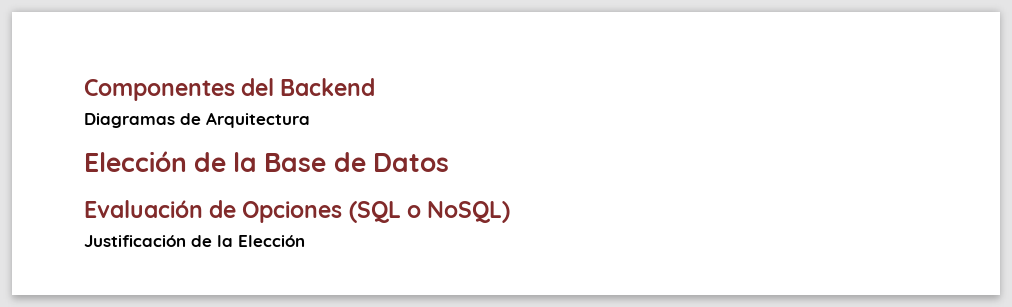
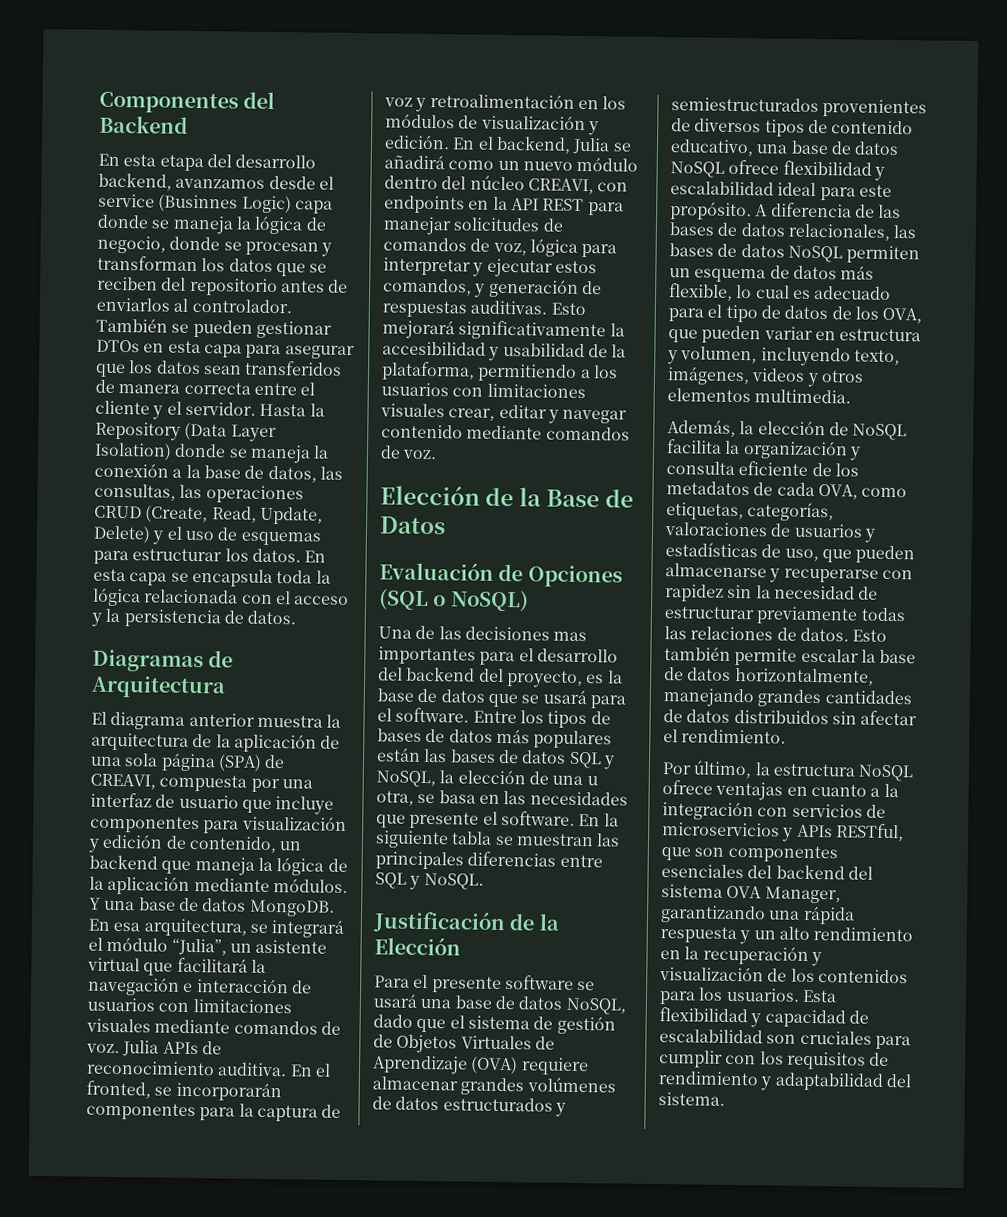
[84,112,310,128] Diagramas de Arquitectura -> [98,153,317,172] [98,172,334,191] [98,193,333,214] [97,214,327,235] [97,235,333,257] [97,255,328,277] [97,276,349,297] [96,297,292,314] [96,317,332,339] [96,339,355,360] [95,360,343,378] [95,379,316,396] [95,400,325,420] [95,421,277,443] [94,442,330,464] [94,462,343,483] [94,483,304,504] [94,505,323,525] [93,525,321,546] [93,548,327,565] [93,568,331,588] [93,587,350,607] [91,608,297,628] [92,649,234,673] [91,675,226,699] [91,711,342,730] [91,732,341,753] [90,752,286,772] [90,773,313,793] [90,792,335,815] [90,815,347,834] [88,833,302,854] [89,854,348,876] [89,875,348,895] [89,897,335,917] [88,918,345,938] [88,936,328,956] [87,957,266,976] [87,976,312,996] [87,997,292,1014] [86,1018,341,1035] [86,1040,222,1057] [86,1060,331,1077] [86,1080,282,1102] [86,1102,342,1122] [384,93,627,112] [385,113,599,136] [384,134,632,155] [384,154,639,172] [384,175,629,195] [384,195,624,216] [383,216,564,236] [383,237,618,258] [383,257,597,278] [383,278,602,298] [382,300,586,318] [382,319,625,341] [382,341,627,361] [381,361,618,382] [381,382,586,399] [380,403,628,424] [381,424,630,441] [380,445,438,460] En esta etapa del desarrollo backend, avanzamos desde el service (Businnes Logic) capa donde se maneja la lógica de negocio, donde se procesan y transforman los datos que se reciben del repositorio antes de enviarlos al controlador. También se pueden gestionar DTOs en esta capa para asegurar que los datos sean transferidos de manera correcta entre el cliente y el servidor. Hasta la Repository (Data Layer Isolation) donde se maneja la conexión a la base de datos, las consultas, las operaciones CRUD (Create, Read, Update, Delete) y el uso de esquemas para estructurar los datos. En esta capa se encapsula toda la lógica relacionada con el acceso y la persistencia de datos. // Diagramas de Arquitectura // El diagrama anterior muestra la arquitectura de la aplicación de una sola página (SPA) de CREAVI, compuesta por una interfaz de usuario que incluye componentes para visualización y edición de contenido, un backend que maneja la lógica de la aplicación mediante módulos. Y una base de datos MongoDB. En esa arquitectura, se integrará el módulo “Julia”, un asistente virtual que facilitará la navegación e interacción de usuarios con limitaciones visuales mediante comandos de voz. Julia APIs de reconocimiento auditiva. En el fronted, se incorporarán componentes para la captura de voz y retroalimentación en los módulos de visualización y edición. En el backend, Julia se añadirá como un nuevo módulo dentro del núcleo CREAVI, con endpoints en la API REST para manejar solicitudes de comandos de voz, lógica para interpretar y ejecutar estos comandos, y generación de respuestas auditivas. Esto mejorará significativamente la accesibilidad y usabilidad de la plataforma, permitiendo a los usuarios con limitaciones visuales crear, editar y navegar contenido mediante comandos de voz.
[84,235,305,247] Justificación de la Elección -> [378,625,588,642] [378,646,618,666] [378,666,623,689] [377,688,626,709] [377,707,611,729] [377,728,613,749] [377,747,615,770] [376,769,598,788] [376,790,628,806] [376,810,619,829] [375,830,621,849] [375,851,603,870] [375,872,484,890] [373,910,560,934] [374,936,461,956] [374,974,596,994] [373,993,626,1015] [373,1014,616,1035] [373,1034,555,1054] [372,1055,589,1076] [372,1076,616,1096] [372,1096,566,1117] [671,97,928,118] [671,118,914,137] [670,139,900,157] [670,159,885,181] [670,181,892,201] [670,201,902,221] [669,222,917,241] [669,243,921,264] [669,265,875,283] [668,283,892,301] [668,304,923,324] [668,325,922,344] [667,346,900,367] [667,366,864,388] [667,388,852,404] [667,419,908,441] [667,439,861,461] [666,461,859,477] [666,481,908,500] [666,502,835,522] [664,522,876,543] [665,542,916,564] [665,563,913,583] [665,584,879,602] [664,606,906,625] [664,626,888,642] [664,646,917,666] [664,667,874,686] [663,688,912,708] [663,709,918,726] [663,729,787,744] [662,760,915,782] [662,780,899,801] [662,801,886,821] [662,822,904,842] [661,844,838,863] [661,864,873,880] [661,884,841,904] [660,905,855,925] [660,926,914,945] [660,945,822,967] [659,966,908,984] [659,987,837,1005] [659,1007,869,1028] [659,1029,911,1050] [659,1050,890,1070] [658,1071,912,1091] [658,1092,725,1106] Una de las decisiones mas importantes para el desarrollo del backend del proyecto, es la base de datos que se usará para el software. Entre los tipos de bases de datos más populares están las bases de datos SQL y NoSQL, la elección de una u otra, se basa en las necesidades que presente el software. En la siguiente tabla se muestran las principales diferencias entre SQL y NoSQL. // Justificación de la Elección // Para el presente software se usará una base de datos NoSQL, dado que el sistema de gestión de Objetos Virtuales de Aprendizaje (OVA) requiere almacenar grandes volúmenes de datos estructurados y semiestructurados provenientes de diversos tipos de contenido educativo, una base de datos NoSQL ofrece flexibilidad y escalabilidad ideal para este propósito. A diferencia de las bases de datos relacionales, las bases de datos NoSQL permiten un esquema de datos más flexible, lo cual es adecuado para el tipo de datos de los OVA, que pueden variar en estructura y volumen, incluyendo texto, imágenes, videos y otros elementos multimedia. // Además, la elección de NoSQL facilita la organización y consulta eficiente de los metadatos de cada OVA, como etiquetas, categorías, valoraciones de usuarios y estadísticas de uso, que pueden almacenarse y recuperarse con rapidez sin la necesidad de estructurar previamente todas las relaciones de datos. Esto también permite escalar la base de datos horizontalmente, manejando grandes cantidades de datos distribuidos sin afectar el rendimiento. // Por último, la estructura NoSQL ofrece ventajas en cuanto a la integración con servicios de microservicios y APIs RESTful, que son componentes esenciales del backend del sistema OVA Manager, garantizando una rápida respuesta y un alto rendimiento en la recuperación y visualización de los contenidos para los usuarios. Esta flexibilidad y capacidad de escalabilidad son cruciales para cumplir con los requisitos de rendimiento y adaptabilidad del sistema.

